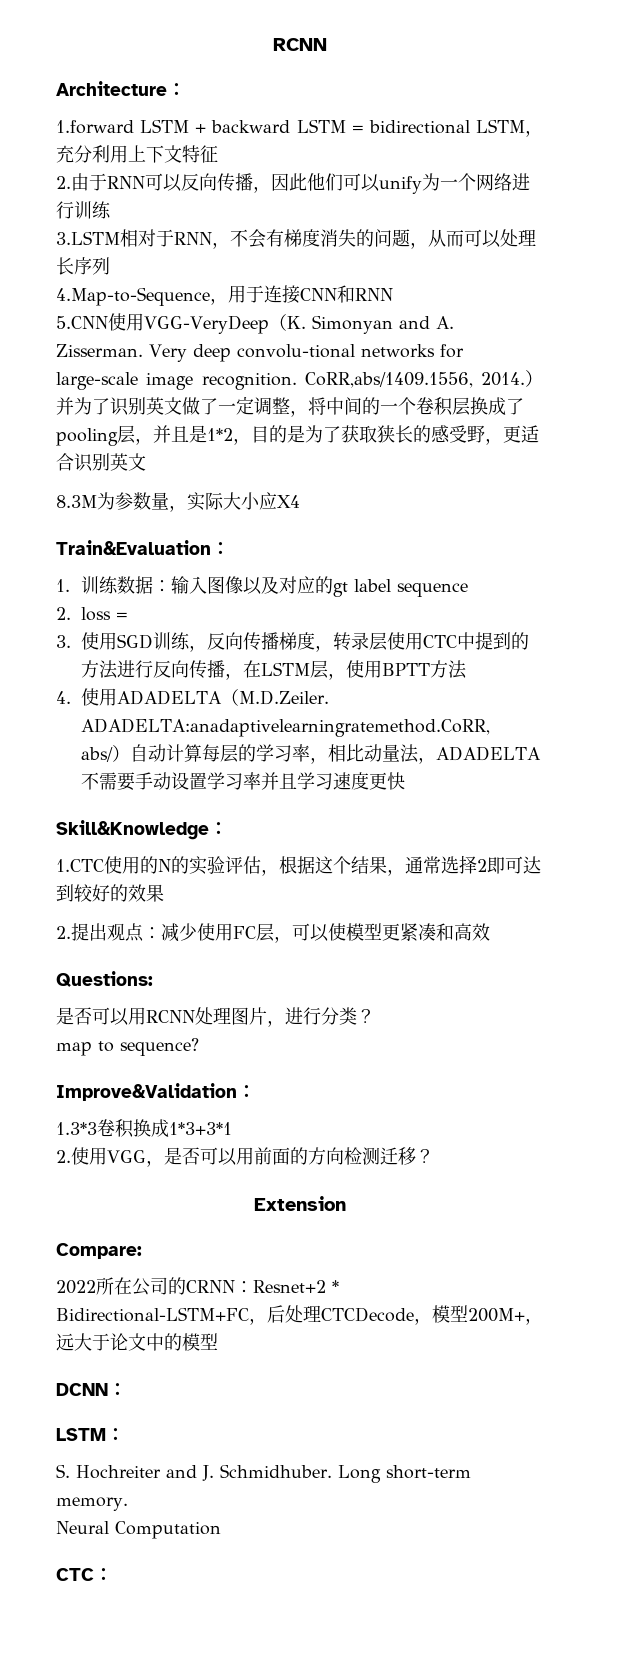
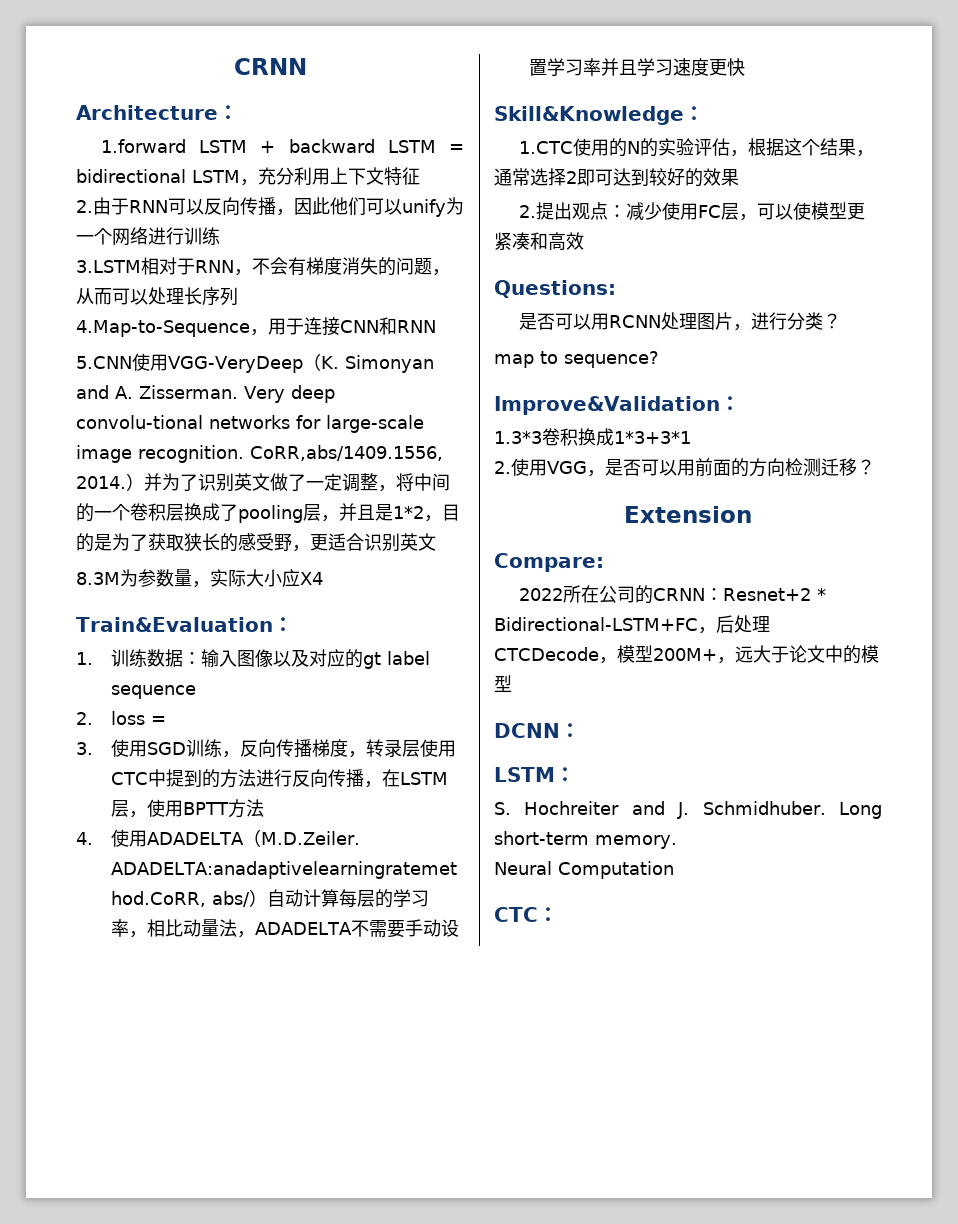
[272,38,327,51] RCNN -> [233,58,307,75] CRNN

